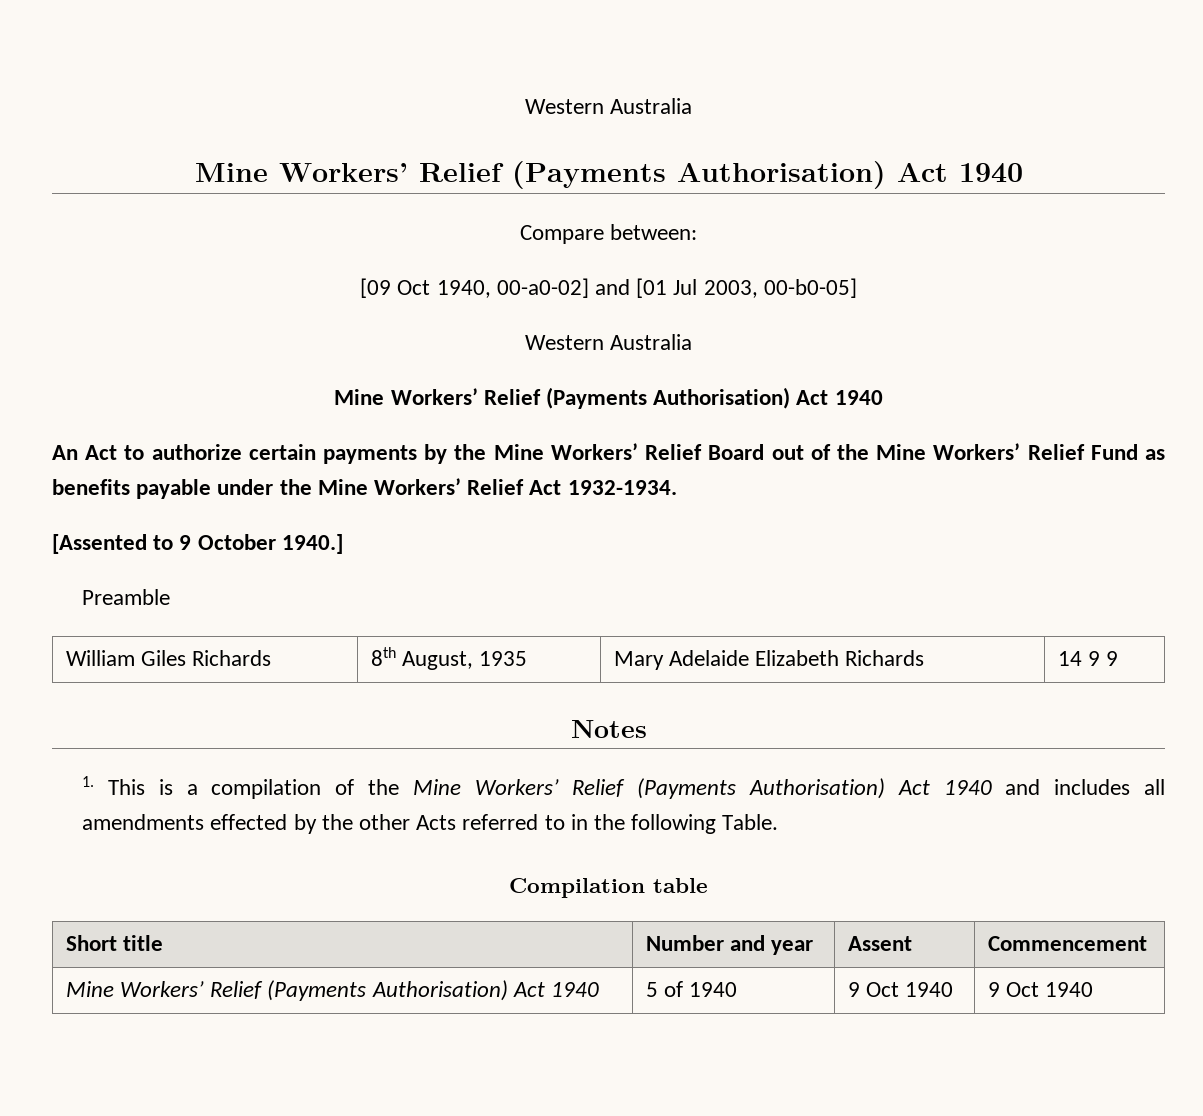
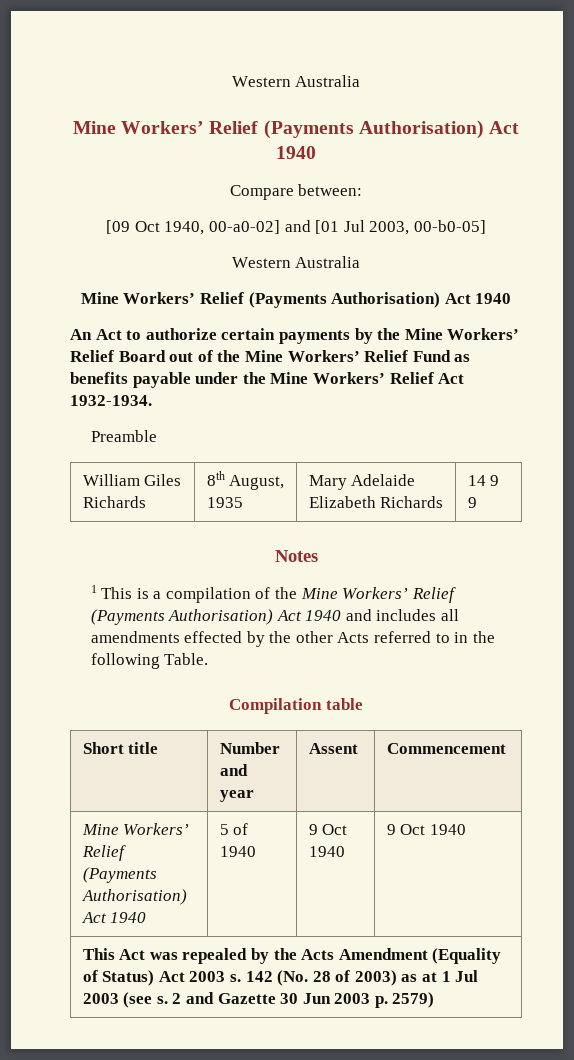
[52,534,343,554] // [Assented to 9 October 1940.] -> (152, 400) none
[82,776,95,787] 1. -> [90,585,97,593] 1
(1094, 989) none -> [82,948,502,964] [82,970,479,986] [82,992,435,1008] // This Act was repealed by the Acts Amendment (Equality of Status) Act 2003 s. 142 (No. 28 of 2003) as at 1 Jul 2003 (see s. 2 and Gazette 30 Jun 2003 p. 2579)

